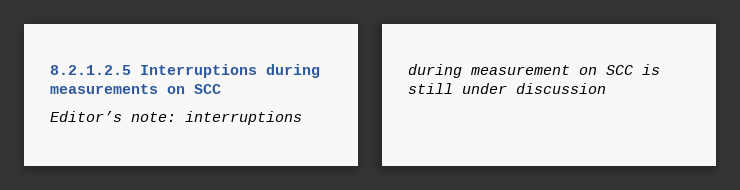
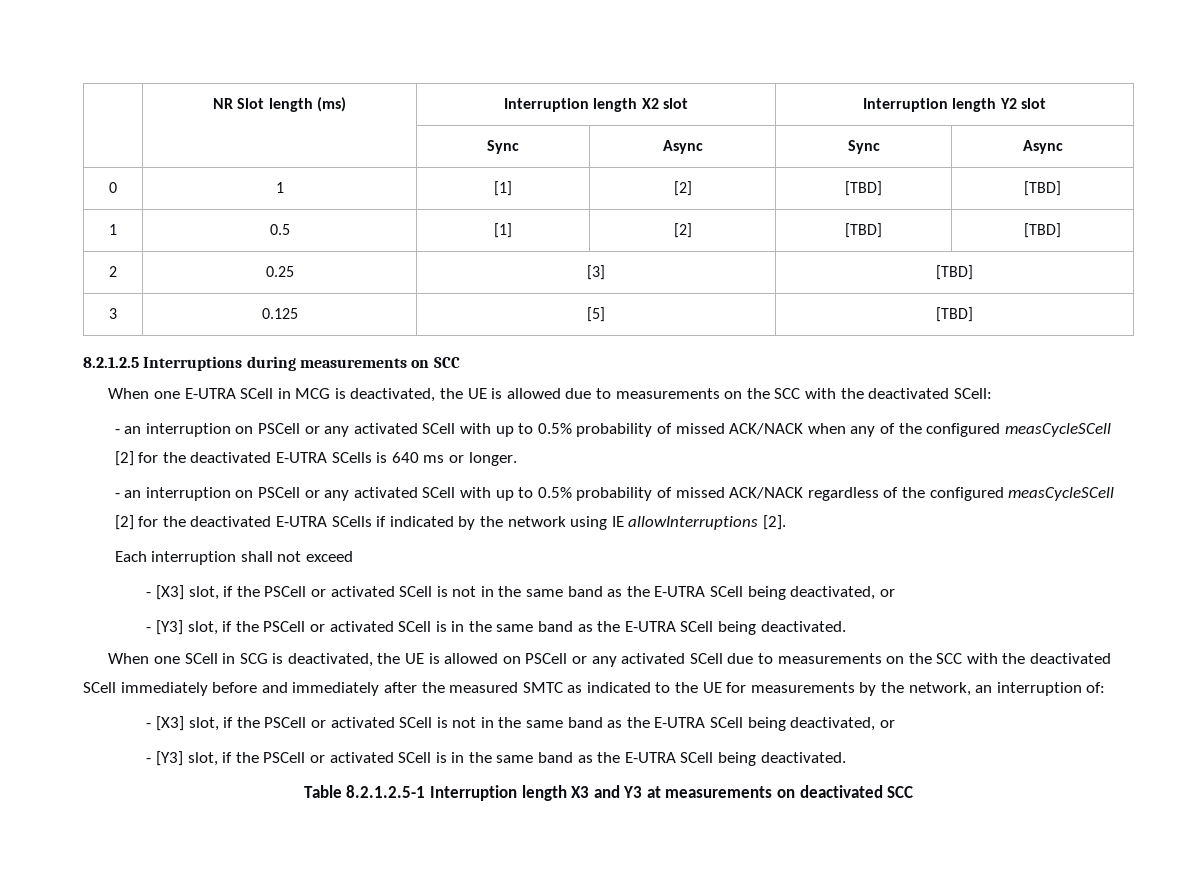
(50, 70) none -> [213,97,346,112] [504,98,688,112] [863,98,1046,112] [487,140,519,154] [662,140,703,154] [847,140,880,154] [1022,140,1063,154] [109,182,117,193] [275,182,284,193] [494,181,512,196] [673,181,692,196] [845,181,882,196] [1024,181,1061,196] [109,224,117,235] [269,224,290,235] [494,223,512,238] [673,223,692,238] [845,223,882,238] [1024,223,1061,238] [109,266,117,277] [265,266,294,277] [587,265,605,280] [936,265,973,280] [109,308,117,319] [261,308,298,319] [587,307,605,322] [936,307,973,322] | NR Slot length (ms) | Interruption length X2 slot | Interruption length Y2 slot // | | Sync | Async | Sync | Async // 0 | 1 | [1] | [2] | [TBD] | [TBD] // 1 | 0.5 | [1] | [2] | [TBD] | [TBD] // 2 | 0.25 | [3] | [TBD] // 3 | 0.125 | [5] | [TBD] //
[50,111,302,125] [408,64,660,78] [408,83,606,94] Editor’s note: interruptions during measurement on SCC is still under discussion -> [108,388,992,402] [114,423,1111,437] [114,451,517,466] [114,487,1115,501] [114,515,786,530] [114,551,354,565] [146,585,895,600] [146,620,846,635] [108,653,1112,667] [83,682,1106,696] [146,716,895,731] [146,751,846,766] [303,785,914,801] When one E-UTRA SCell in MCG is deactivated, the UE is allowed due to measurements on the SCC with the deactivated SCell: // - an interruption on PSCell or any activated SCell with up to 0.5% probability of missed ACK/NACK when any of the configured measCycleSCell [2] for the deactivated E-UTRA SCells is 640 ms or longer. // - an interruption on PSCell or any activated SCell with up to 0.5% probability of missed ACK/NACK regardless of the configured measCycleSCell [2] for the deactivated E-UTRA SCells if indicated by the network using IE allowInterruptions [2]. // Each interruption shall not exceed // - [X3] slot, if the PSCell or activated SCell is not in the same band as the E-UTRA SCell being deactivated, or // - [Y3] slot, if the PSCell or activated SCell is in the same band as the E-UTRA SCell being deactivated. // When one SCell in SCG is deactivated, the UE is allowed on PSCell or any activated SCell due to measurements on the SCC with the deactivated SCell immediately before and immediately after the measured SMTC as indicated to the UE for measurements by the network, an interruption of: // - [X3] slot, if the PSCell or activated SCell is not in the same band as the E-UTRA SCell being deactivated, or // - [Y3] slot, if the PSCell or activated SCell is in the same band as the E-UTRA SCell being deactivated. // Table 8.2.1.2.5-1 Interruption length X3 and Y3 at measurements on deactivated SCC

